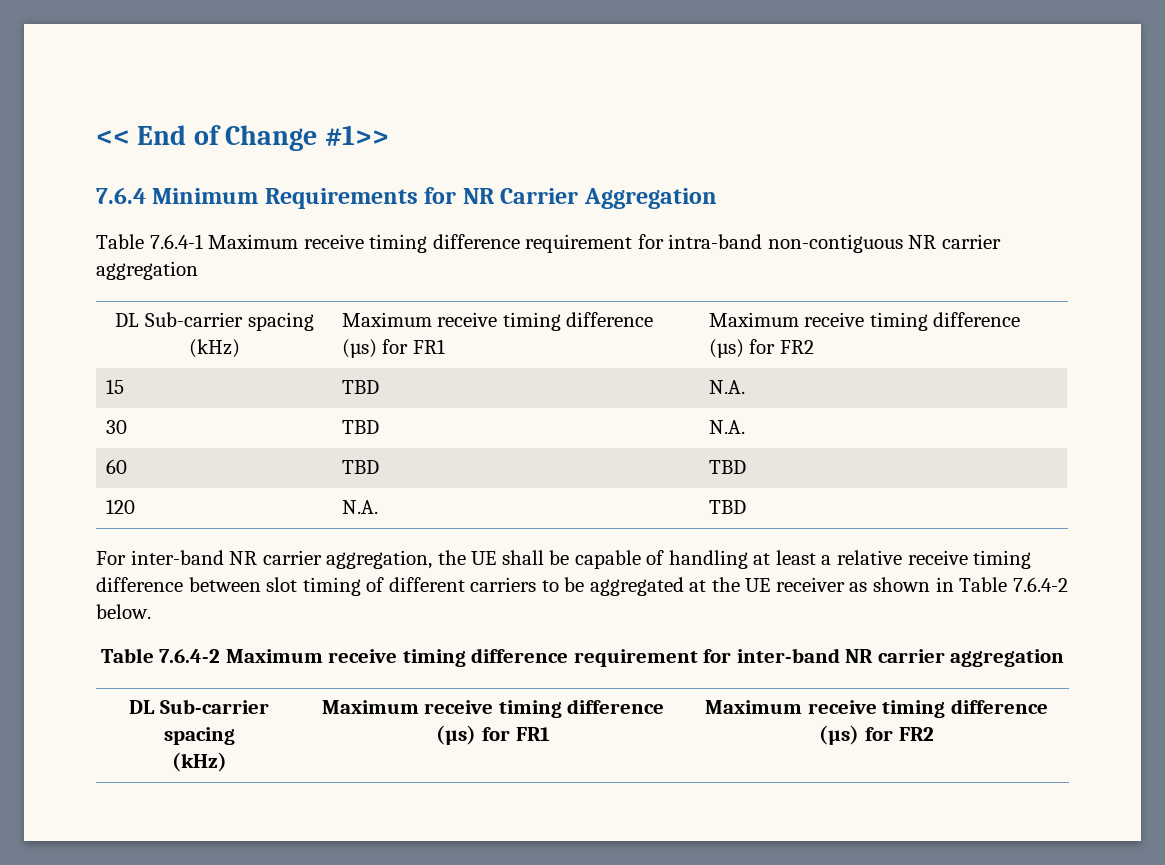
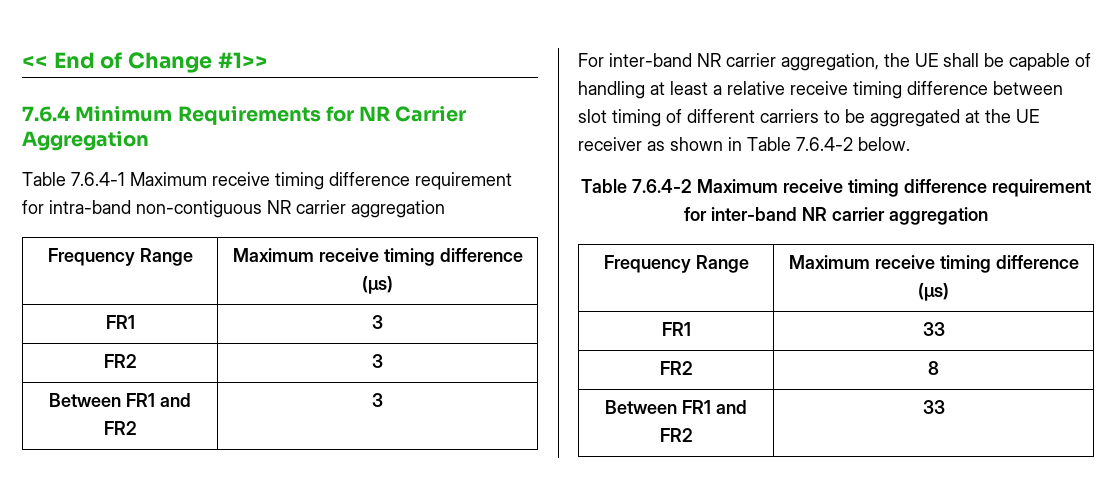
[115,312,314,331] [189,339,240,358] [341,312,654,331] [341,339,445,358] [708,312,1021,331] [708,339,814,358] [105,379,124,394] [341,380,379,394] [708,380,745,394] [105,420,127,434] [341,420,379,434] [708,420,745,434] [105,459,127,474] [341,460,379,474] [708,460,746,474] [105,499,135,514] [341,500,378,514] [708,500,746,514] DL Sub-carrier spacing (kHz) | Maximum receive timing difference (µs) for FR1 | Maximum receive timing difference (µs) for FR2 // 15 | TBD | N.A. // 30 | TBD | N.A. // 60 | TBD | TBD // 120 | N.A. | TBD -> [47,248,193,266] [232,248,523,266] [362,276,393,294] [105,315,135,329] [372,315,383,329] [103,354,137,368] [372,354,383,368] [49,393,191,407] [103,421,137,435] [372,393,383,407] Frequency Range | Maximum receive timing difference (µs) // FR1 | 3 // FR2 | 3 // Between FR1 and FR2 | 3
[129,699,269,714] [163,727,235,745] [171,752,227,772] [321,699,665,718] [436,725,550,745] [705,699,1048,718] [819,725,934,745] DL Sub-carrier spacing // (kHz) | Maximum receive timing difference (µs) for FR1 | Maximum receive timing difference (µs) for FR2 -> [603,255,749,273] [788,255,1079,273] [918,283,949,301] [661,322,691,336] [922,322,945,336] [659,361,693,375] [928,361,939,375] [605,400,747,414] [659,428,693,442] [922,400,945,414] Frequency Range | Maximum receive timing difference (µs) // FR1 | 33 // FR2 | 8 // Between FR1 and FR2 | 33

